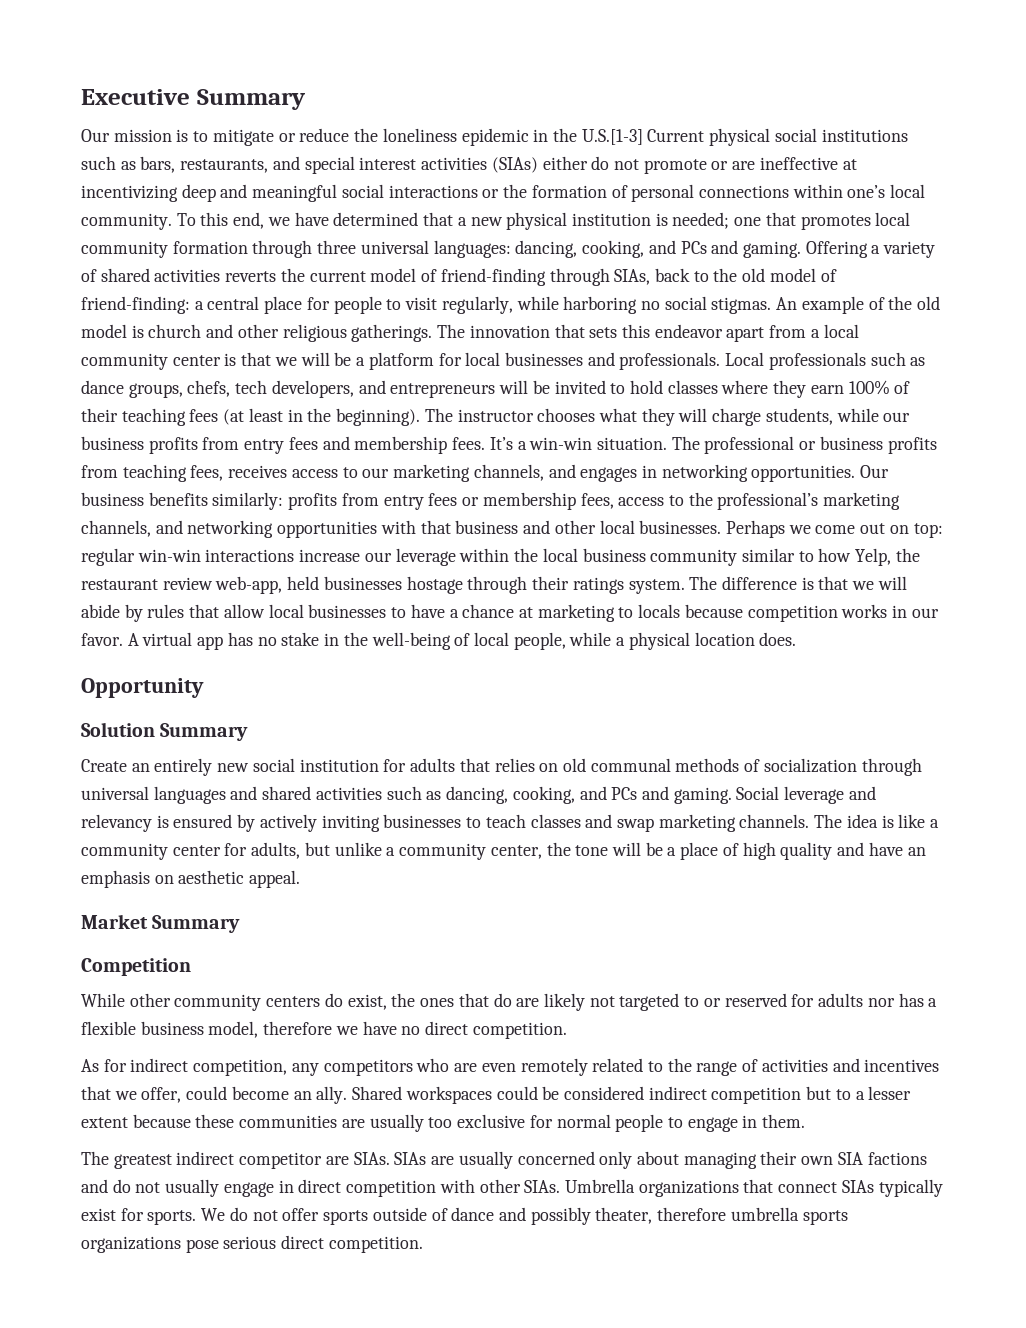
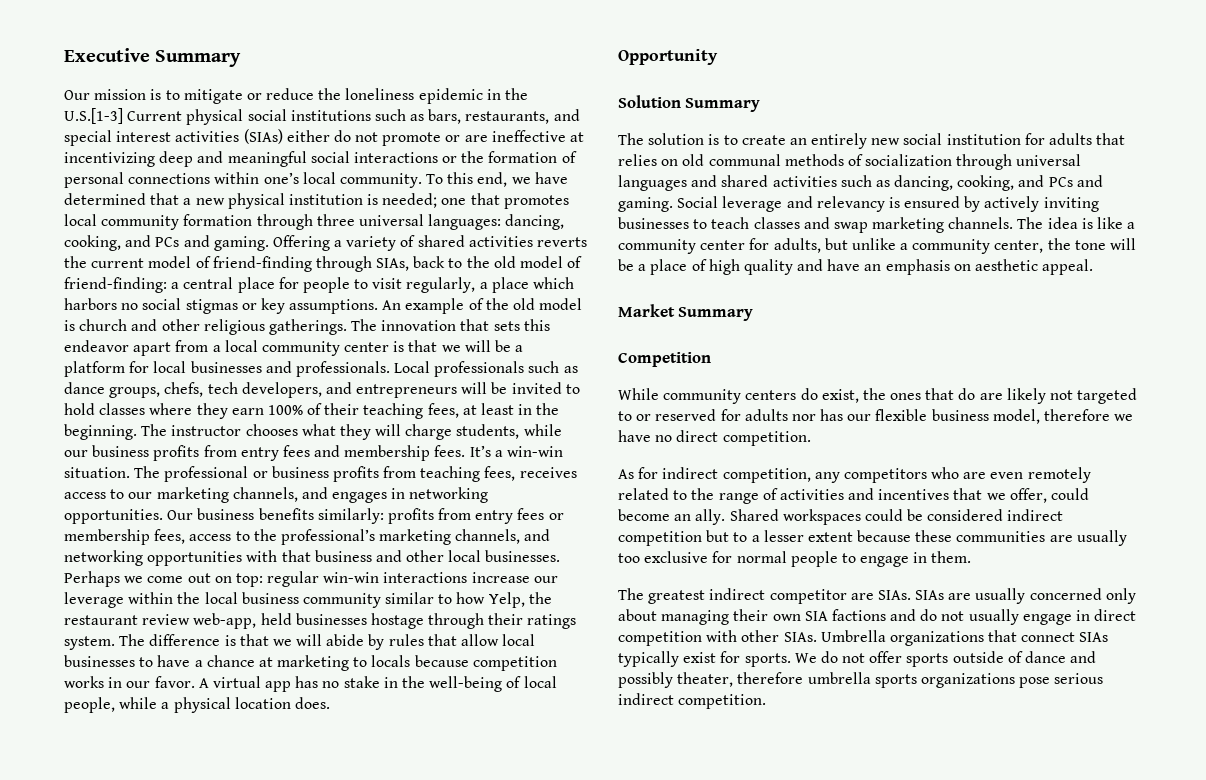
[516,296,772,314] while harboring no social stigmas. -> [479,277,575,293] [64,298,379,314] a place which harbors no social stigmas or key assumptions.
[189,409,245,425] fees (at -> [427,403,477,418] fees, at
[336,408,421,426] beginning). -> [64,424,137,440] beginning.
[81,759,127,772] Create -> [618,133,786,145] The solution is to create
[129,993,171,1007] other -> (659, 394) none
[928,998,938,1007] a -> [847,414,872,421] our
[281,1235,325,1249] direct -> [618,693,674,705] indirect

